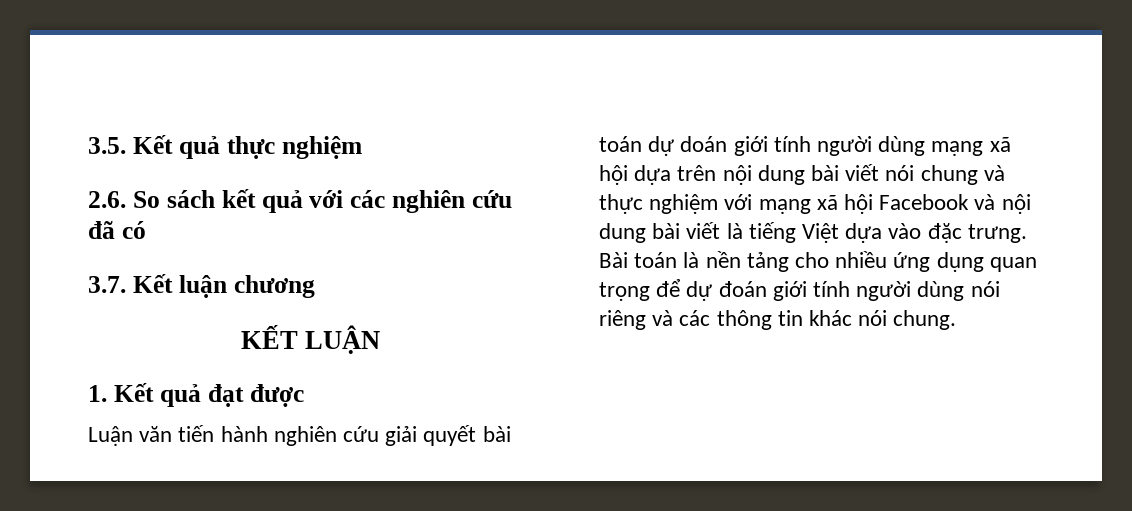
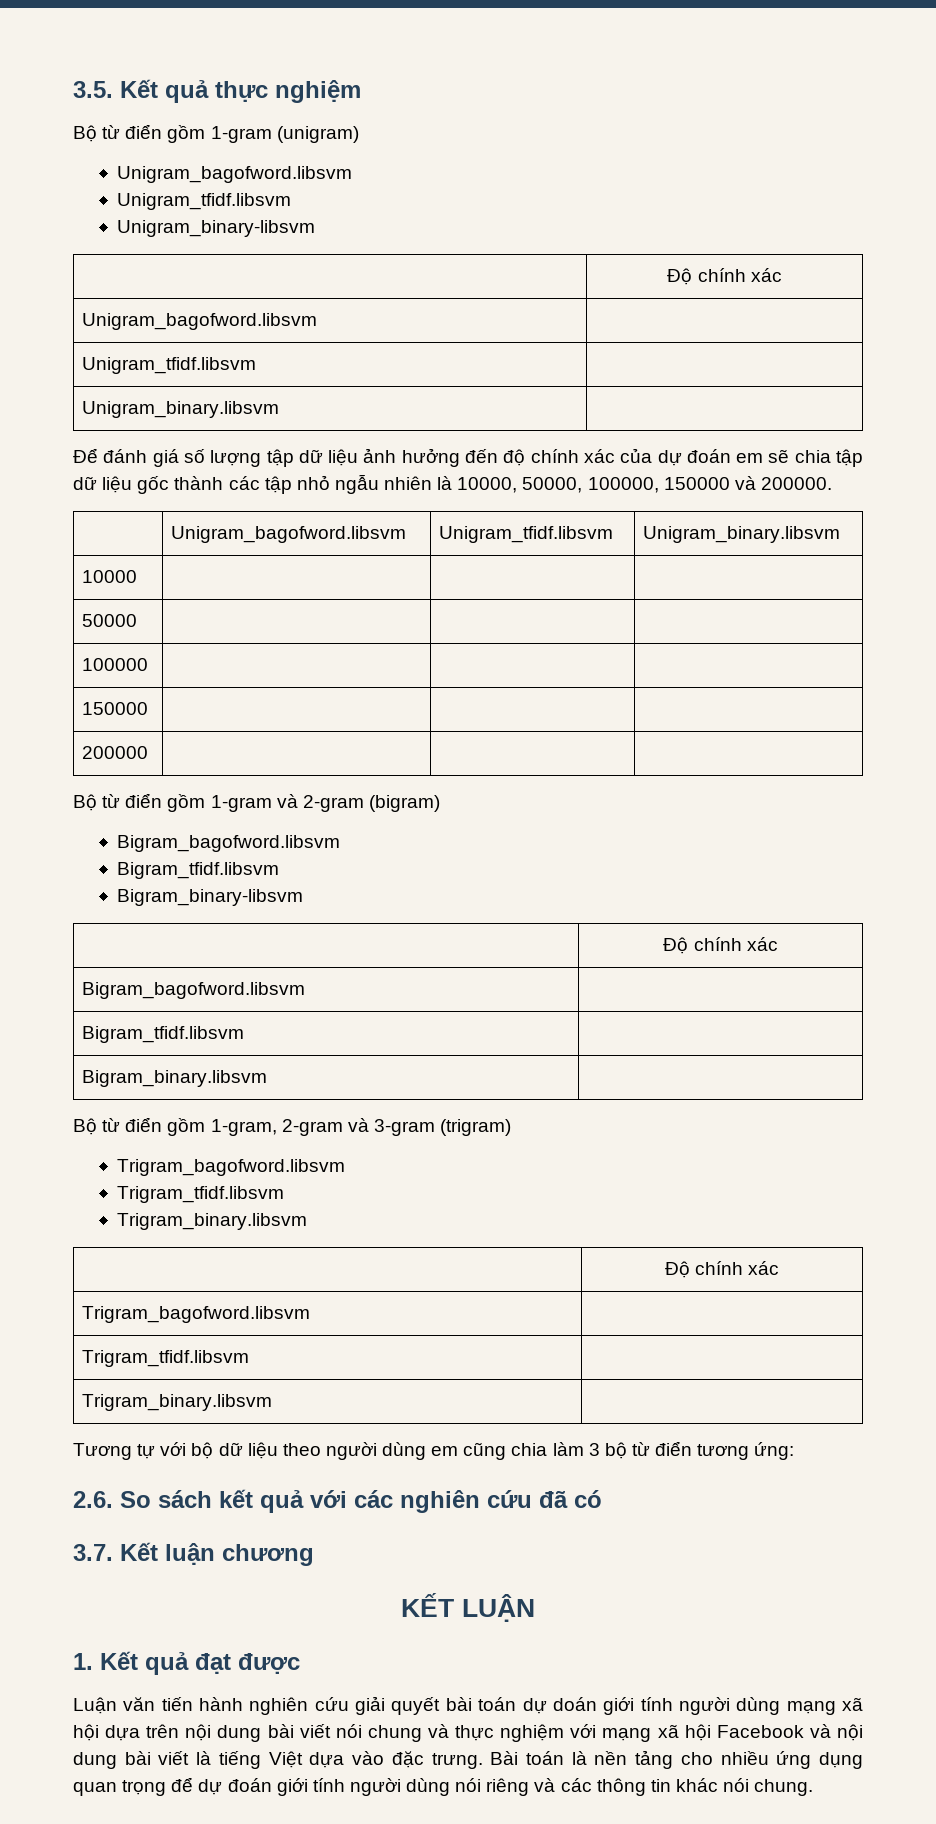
(362, 147) none -> [73,124,359,143] [117,166,353,183] [117,193,292,210] [117,220,316,237] [667,268,782,285] [81,313,317,330] [81,357,256,374] [81,401,279,418] [73,448,863,467] [73,474,832,494] [170,526,406,543] [438,526,613,543] [642,526,840,543] [81,570,137,583] [81,614,137,627] [81,658,148,671] [81,702,148,715] [81,746,148,759] [73,793,440,812] [117,835,341,852] [117,862,280,879] [117,889,304,906] [663,937,778,954] [81,982,305,999] [81,1026,244,1043] [81,1070,267,1087] [73,1117,512,1136] [117,1159,346,1176] [117,1186,285,1203] [117,1213,308,1230] [664,1261,780,1278] [81,1306,310,1323] [81,1350,249,1367] [81,1394,272,1411] [73,1441,795,1460] // Bộ từ điển gồm 1-gram (unigram) // Unigram_bagofword.libsvm // Unigram_tfidf.libsvm // Unigram_binary-libsvm // | Độ chính xác // Unigram_bagofword.libsvm | // Unigram_tfidf.libsvm | // Unigram_binary.libsvm | // Để đánh giá số lượng tập dữ liệu ảnh hưởng đến độ chính xác của dự đoán em sẽ chia tập dữ liệu gốc thành các tập nhỏ ngẫu nhiên là 10000, 50000, 100000, 150000 và 200000. // | Unigram_bagofword.libsvm | Unigram_tfidf.libsvm | Unigram_binary.libsvm // 10000 | | | // 50000 | | | // 100000 | | | // 150000 | | | // 200000 | | | // Bộ từ điển gồm 1-gram và 2-gram (bigram) // Bigram_bagofword.libsvm // Bigram_tfidf.libsvm // Bigram_binary-libsvm // | Độ chính xác // Bigram_bagofword.libsvm | // Bigram_tfidf.libsvm | // Bigram_binary.libsvm | // Bộ từ điển gồm 1-gram, 2-gram và 3-gram (trigram) // Trigram_bagofword.libsvm // Trigram_tfidf.libsvm // Trigram_binary.libsvm // | Độ chính xác // Trigram_bagofword.libsvm | // Trigram_tfidf.libsvm | // Trigram_binary.libsvm | // Tương tự với bộ dữ liệu theo người dùng em cũng chia làm 3 bộ từ điển tương ứng:

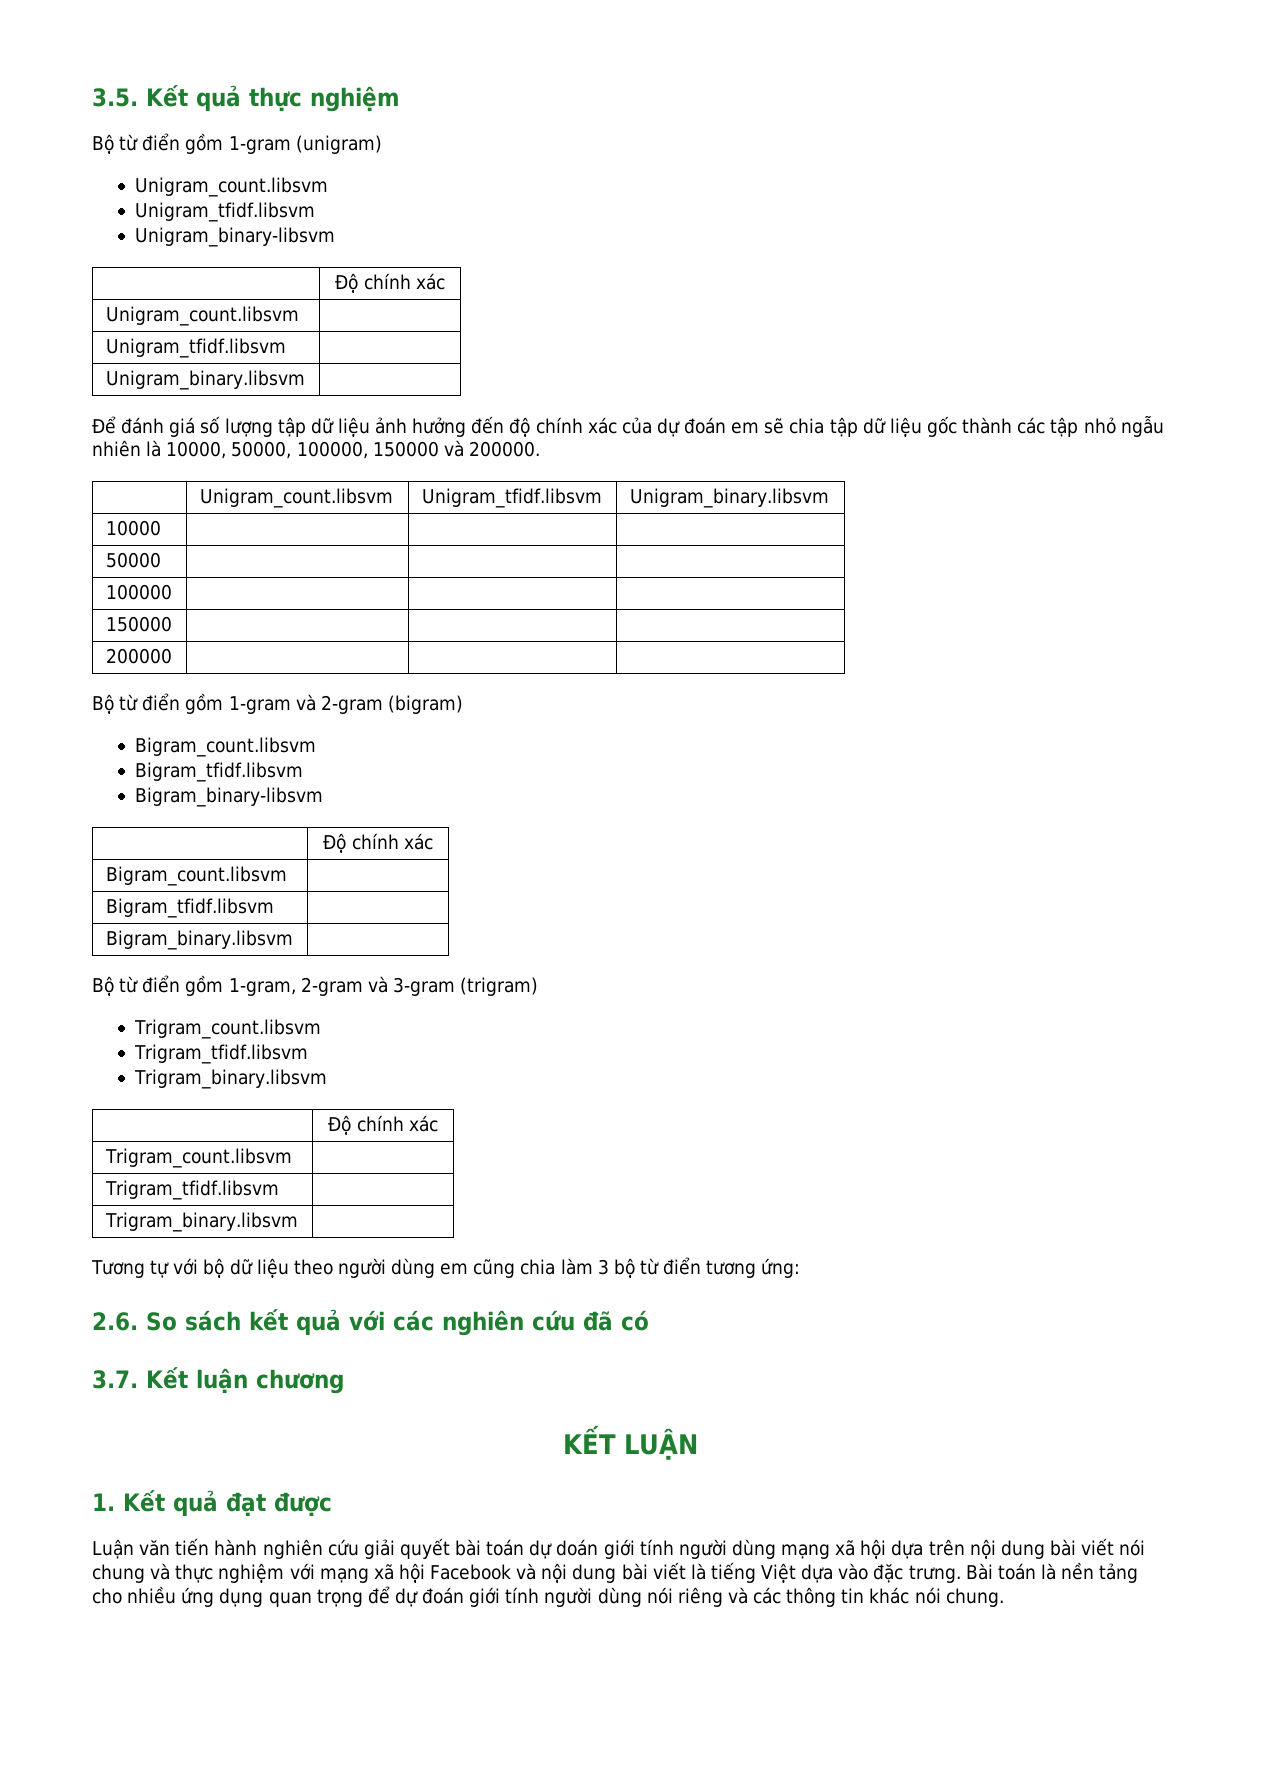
[117,166,353,183] Unigram_bagofword.libsvm -> [135,177,329,197] Unigram_count.libsvm
[81,313,317,330] Unigram_bagofword.libsvm -> [105,306,299,326] Unigram_count.libsvm
[170,526,406,543] Unigram_bagofword.libsvm -> [199,488,393,508] Unigram_count.libsvm
[117,835,341,852] Bigram_bagofword.libsvm -> [135,737,317,757] Bigram_count.libsvm
[81,982,305,999] Bigram_bagofword.libsvm -> [105,866,287,886] Bigram_count.libsvm
[117,1159,346,1176] Trigram_bagofword.libsvm -> [134,1019,322,1039] Trigram_count.libsvm
[81,1306,310,1323] Trigram_bagofword.libsvm -> [104,1148,292,1168] Trigram_count.libsvm

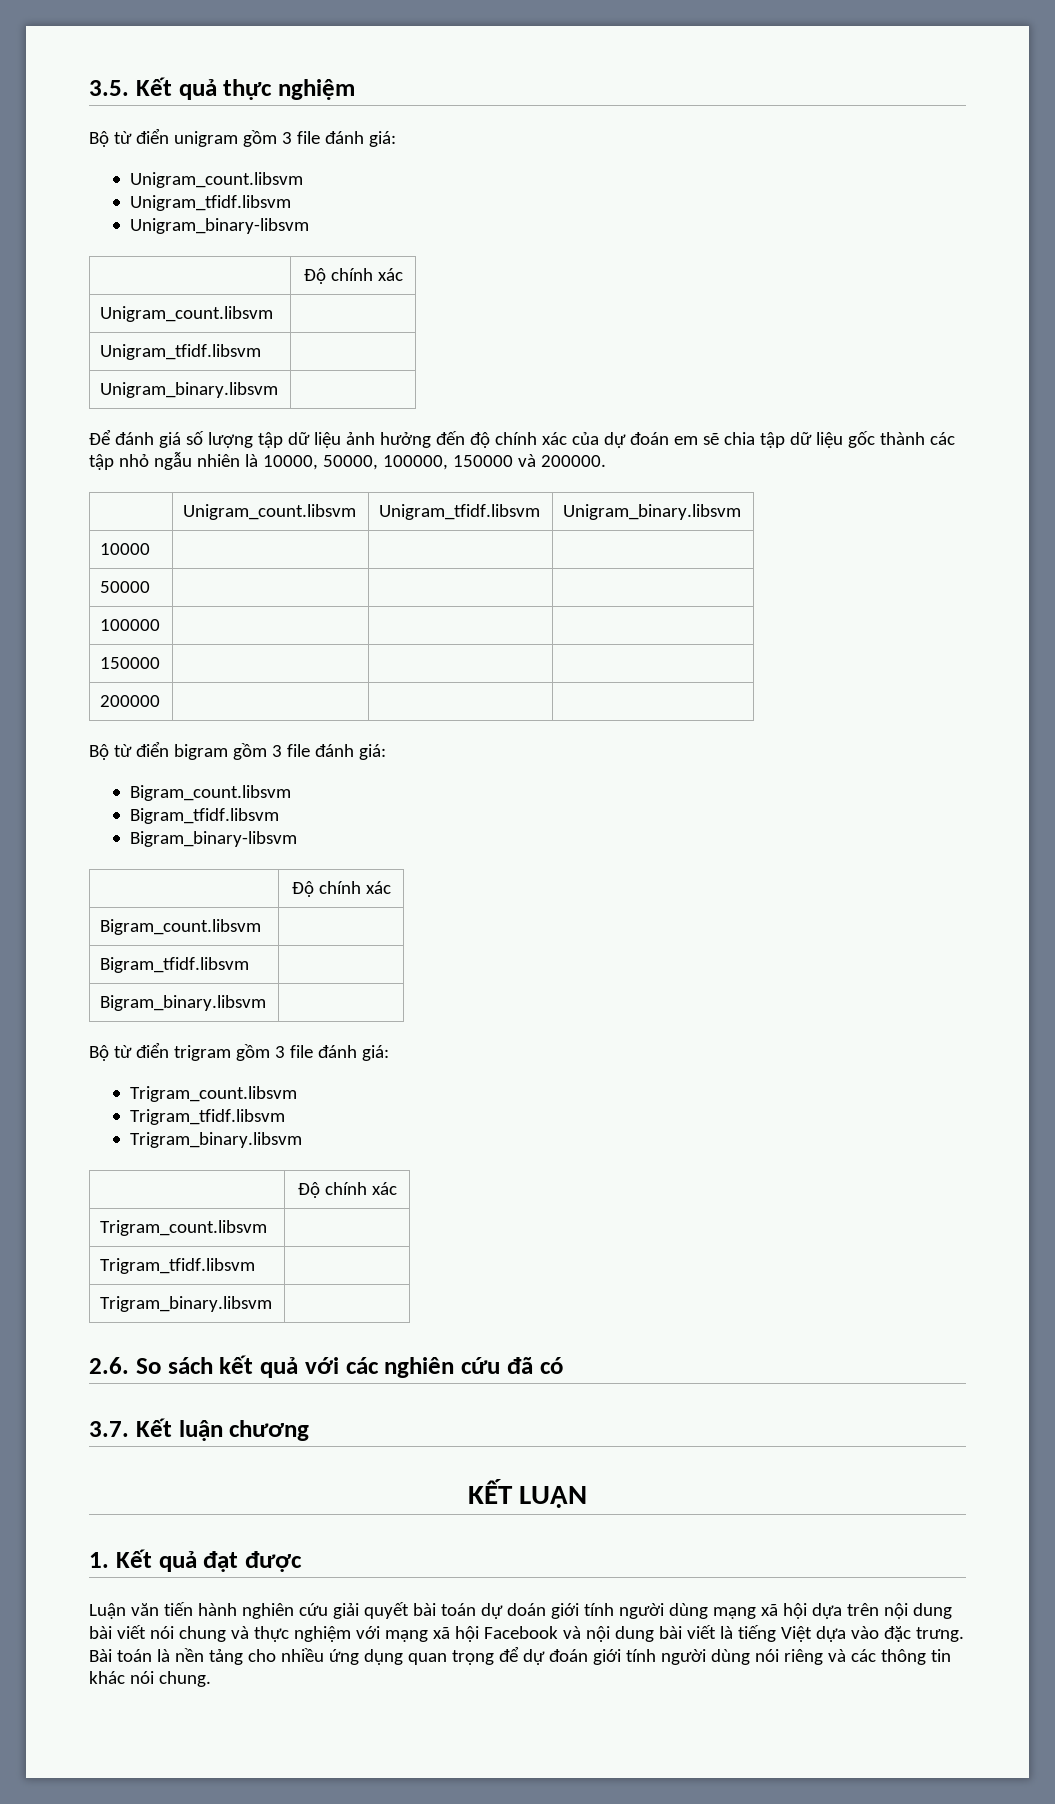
[185,133,382,154] gồm 1-gram (unigram) -> [173,130,396,147] unigram gồm 3 file đánh giá:
[185,693,463,714] gồm 1-gram và 2-gram (bigram) -> [173,743,386,760] bigram gồm 3 file đánh giá:
[185,975,539,996] gồm 1-gram, 2-gram và 3-gram (trigram) -> [173,1044,389,1061] trigram gồm 3 file đánh giá:
[91,1257,801,1278] // Tương tự với bộ dữ liệu theo người dùng em cũng chia làm 3 bộ từ điển tương ứng: -> (273, 1304) none

